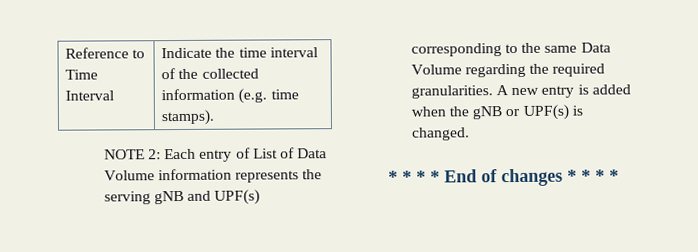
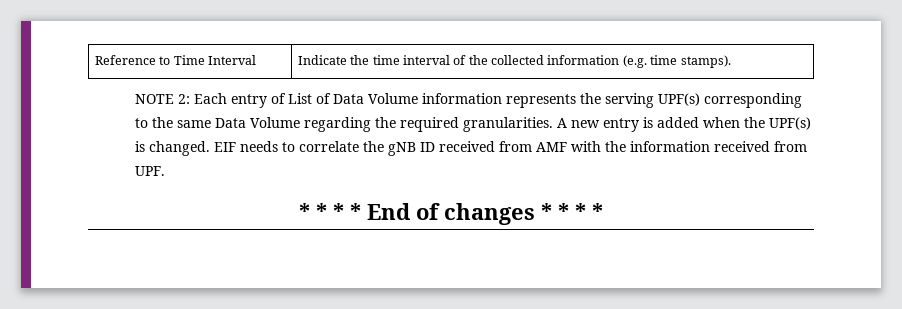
[153,190,212,205] gNB and -> (655, 100) none
[472,106,521,120] gNB or -> (766, 122) none
(470, 134) none -> [214,141,808,156] [135,166,166,176] EIF needs to correlate the gNB ID received from AMF with the information received from UPF.

